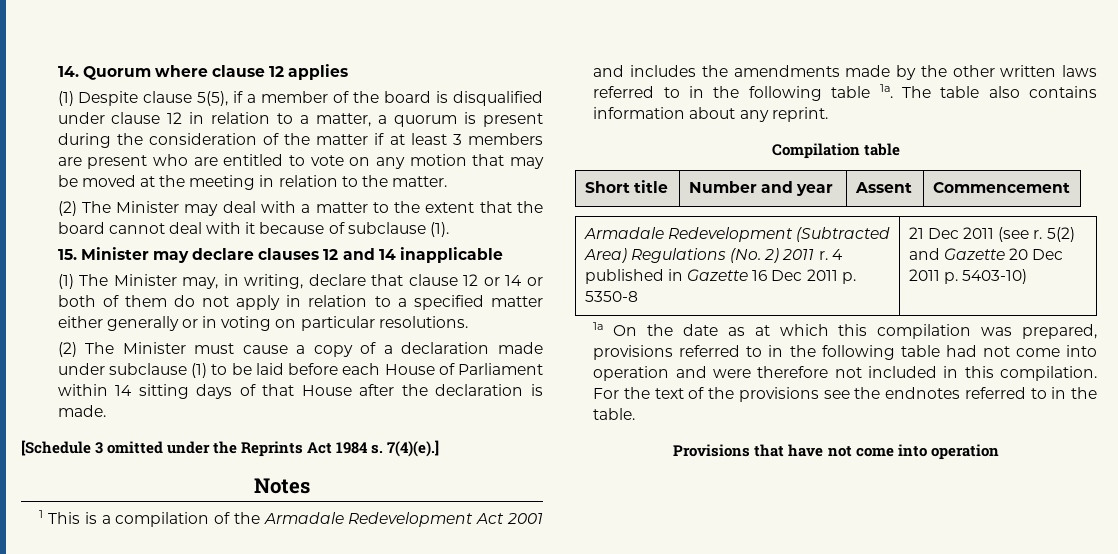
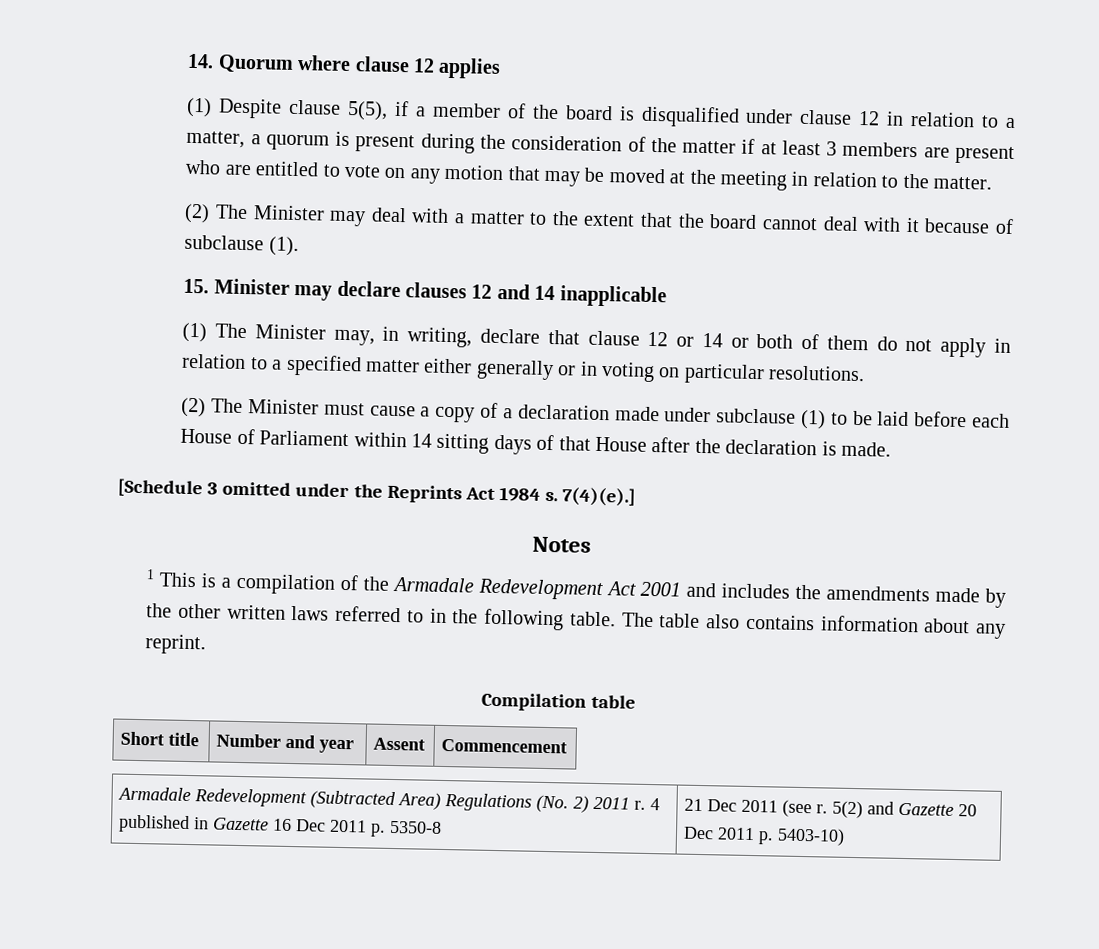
[831,84,893,98] table 1a. -> [569,611,616,627] table.
[593,322,1097,339] [593,345,1097,360] [593,366,1097,381] [593,387,1097,402] [593,408,636,420] [673,444,999,460] // 1a On the date as at which this compilation was prepared, provisions referred to in the following table had not come into operation and were therefore not included in this compilation. For the text of the provisions see the endnotes referred to in the table. // Provisions that have not come into operation -> (846, 836) none

